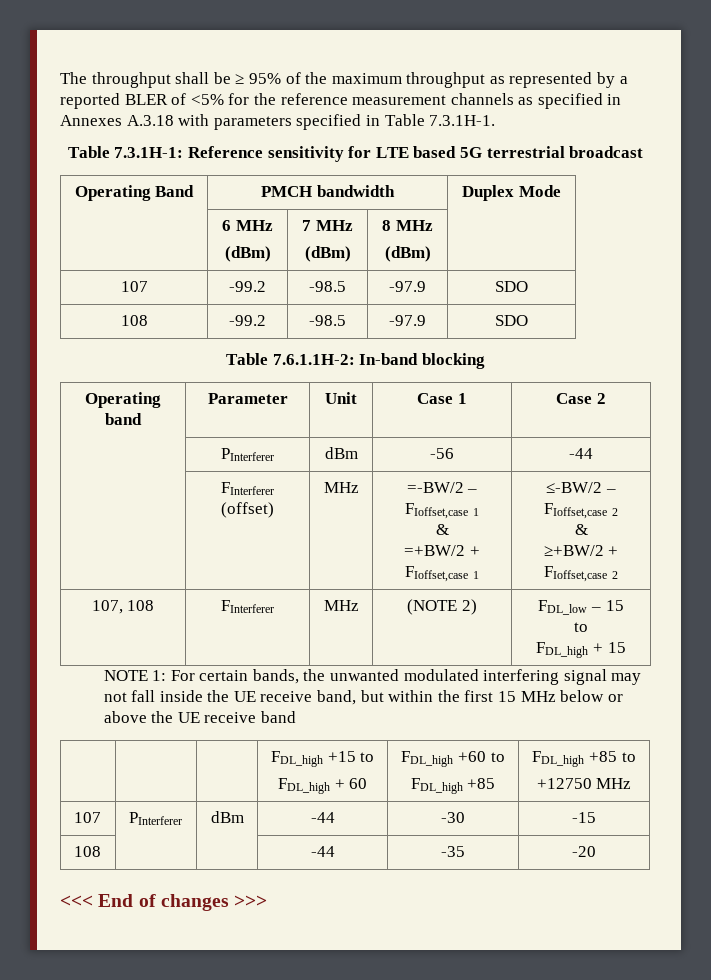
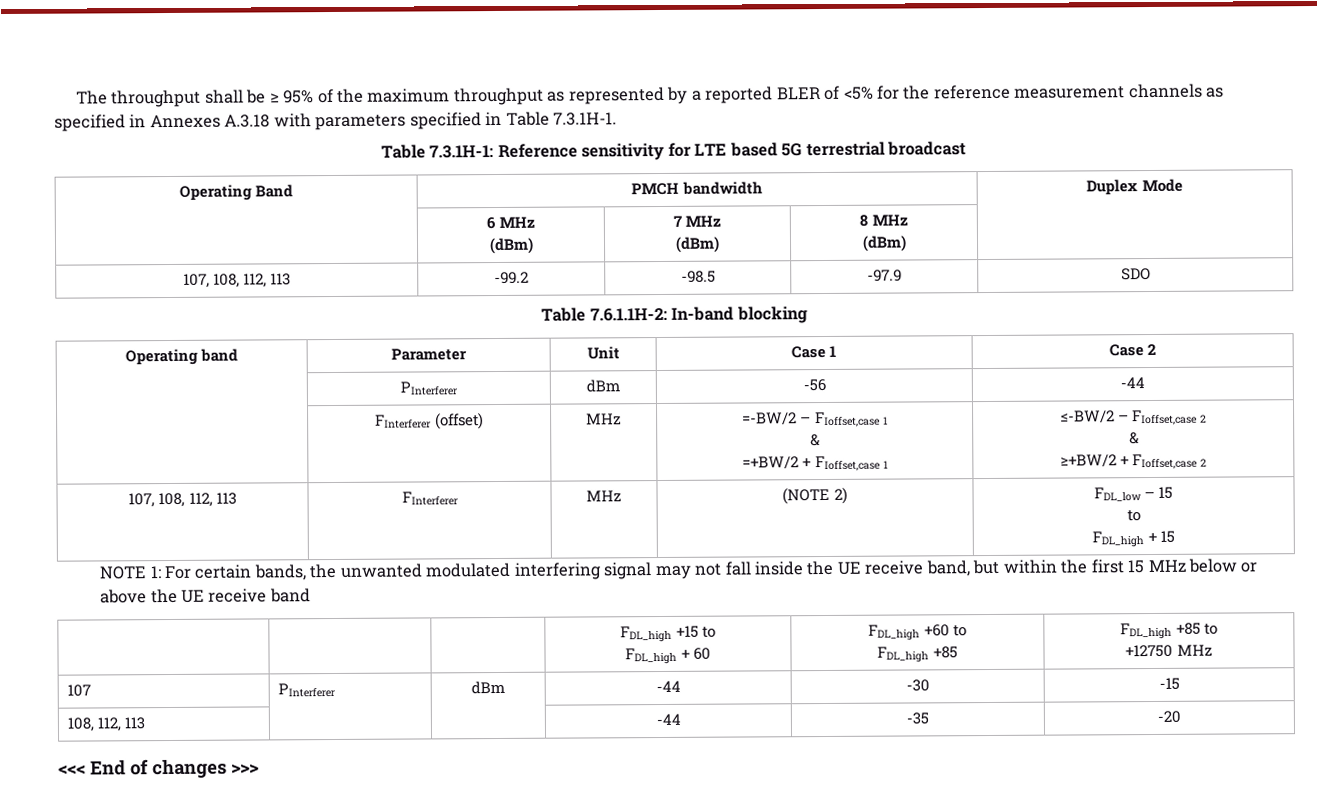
[120,281,148,292] [229,281,266,292] [309,281,346,292] [389,281,426,292] [495,281,528,292] [120,315,148,326] 107 | -99.2 | -98.5 | -97.9 | SDO // 108 -> [182,273,292,288] 107, 108, 112, 113
[127,600,155,611] 108 -> [158,492,237,508] 108, 112, 113
[73,846,101,857] 108 -> [67,717,146,732] 108, 112, 113

